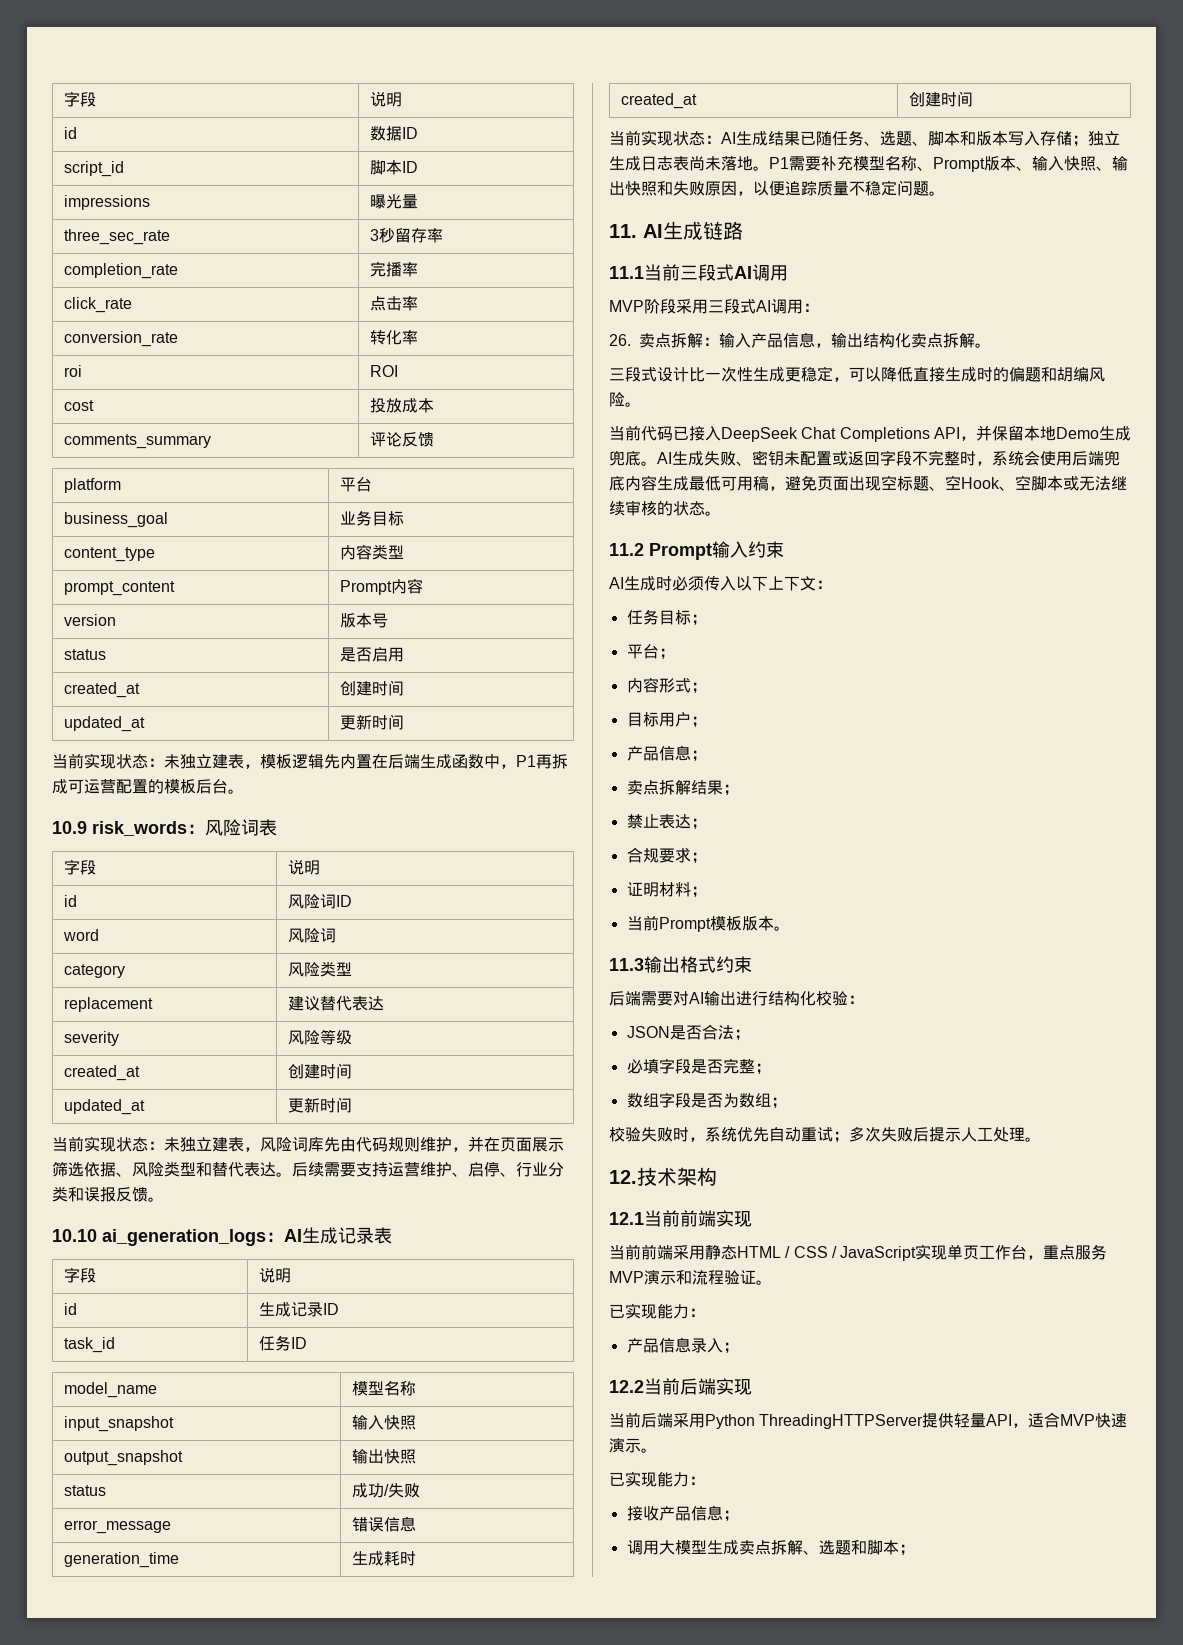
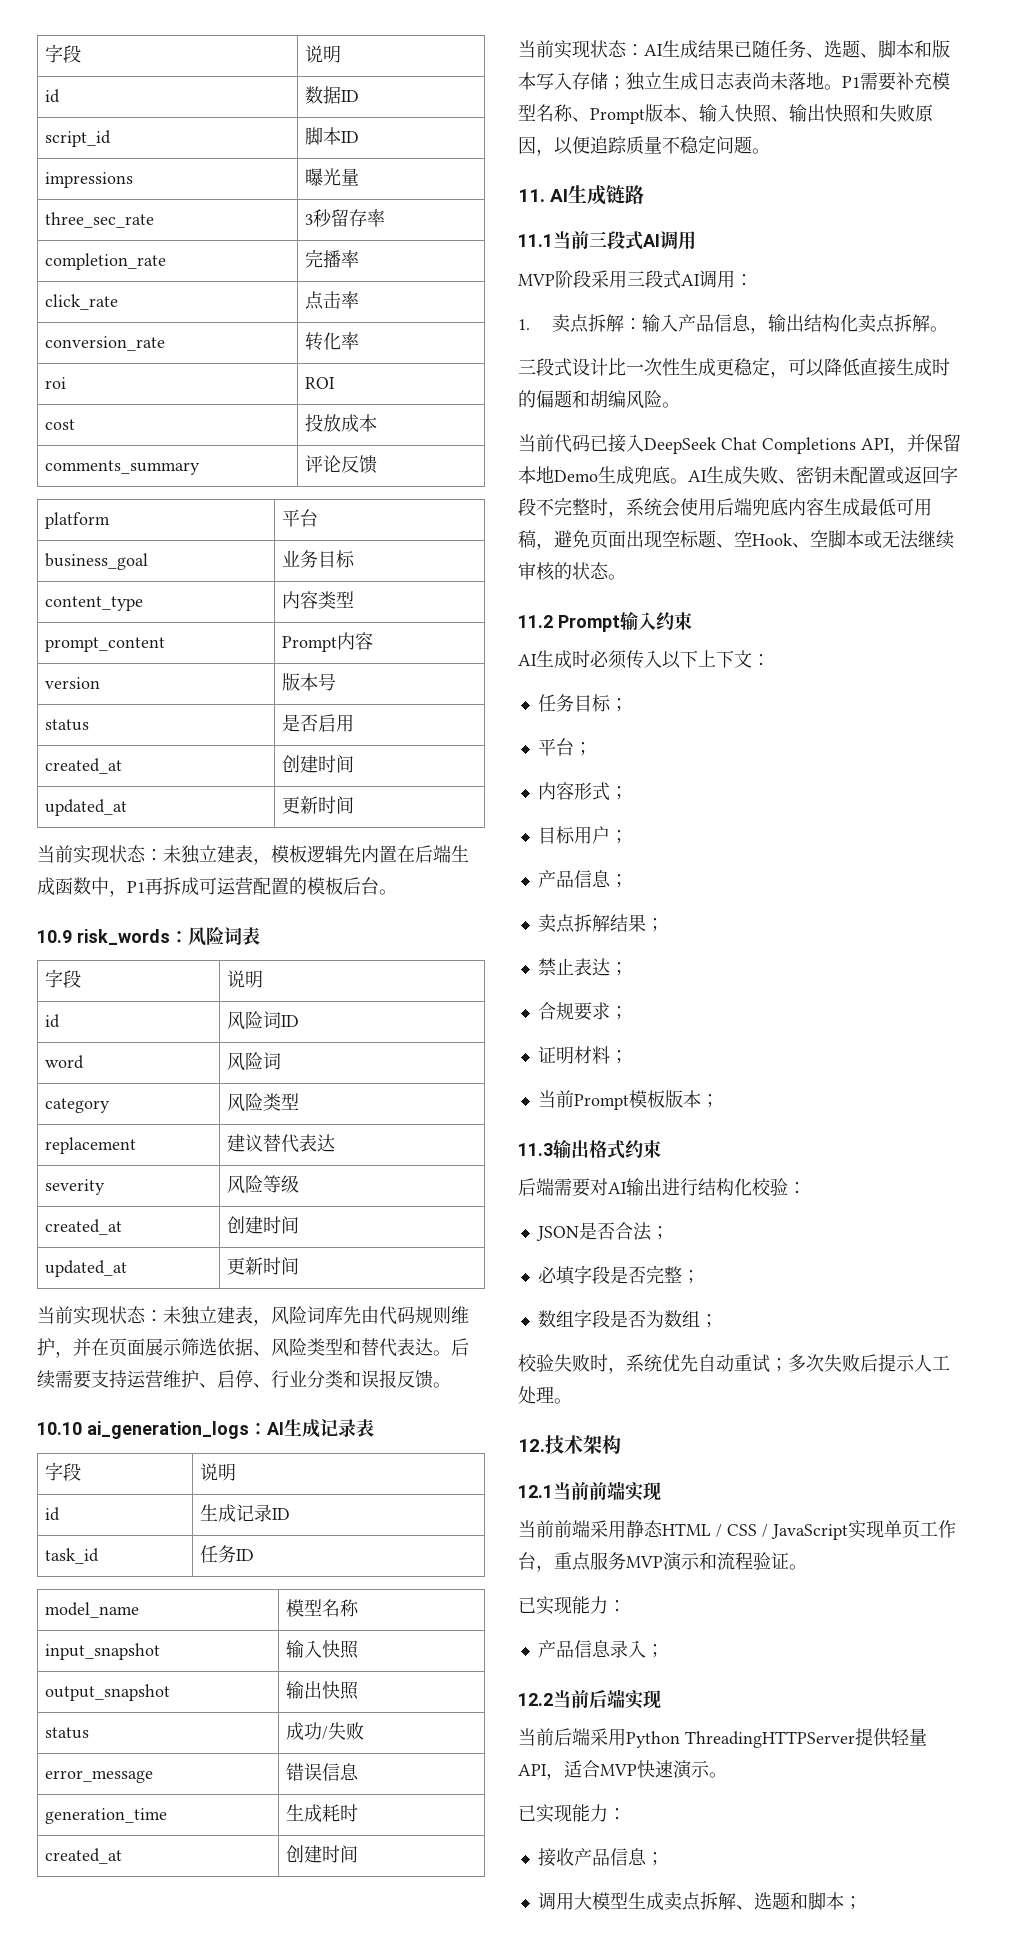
[609,334,631,346] 26. -> [518,319,530,330] 1.
[773,926,790,931] 。 -> [700,1094,719,1108] ；

